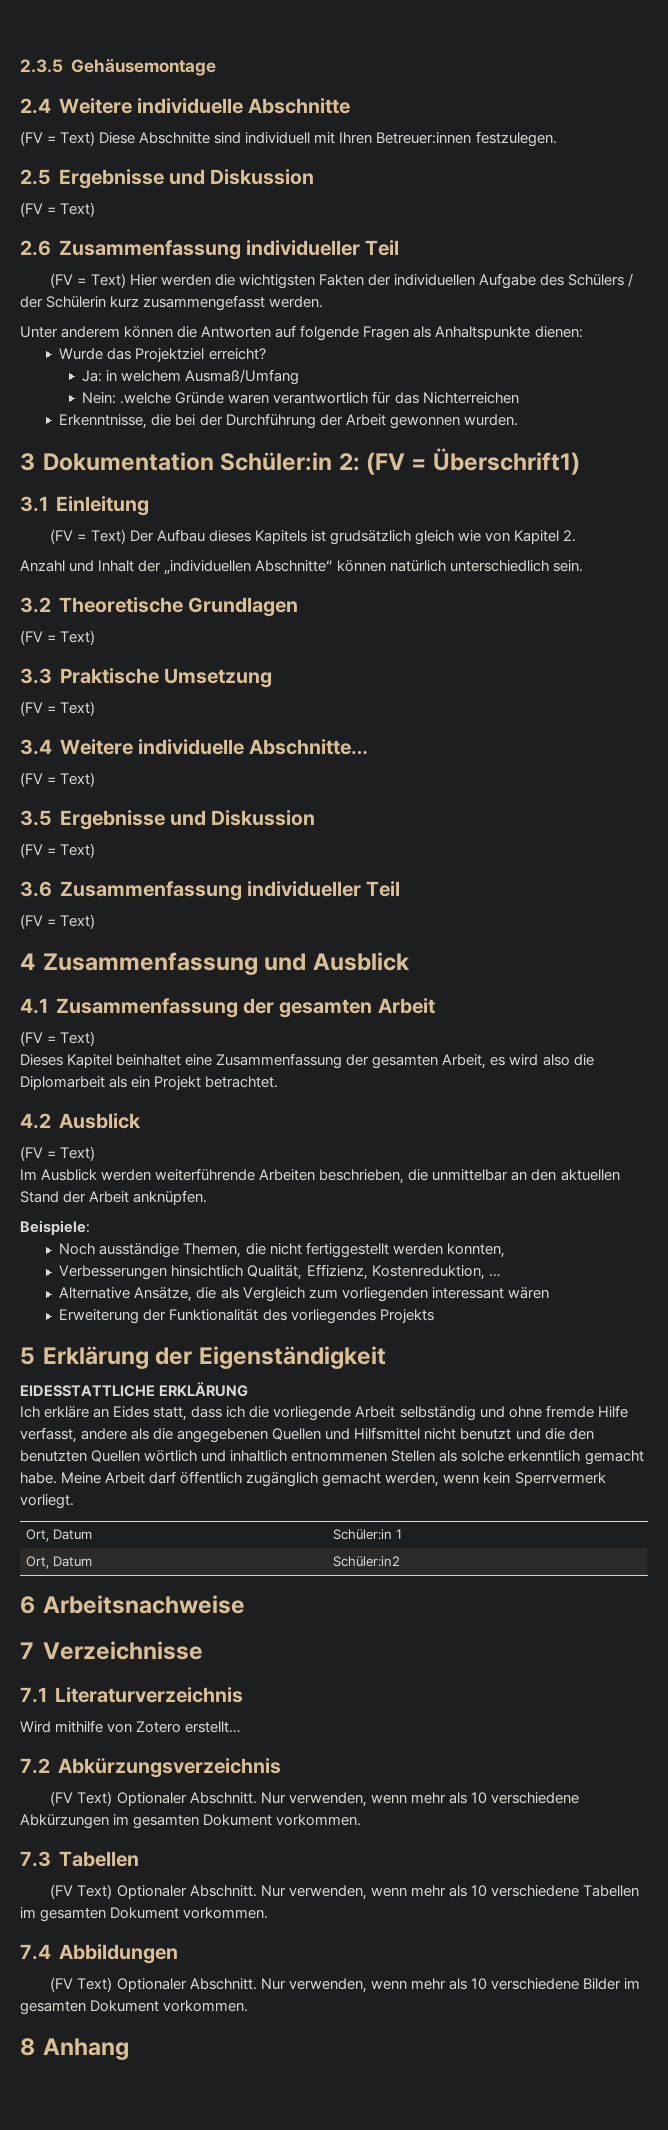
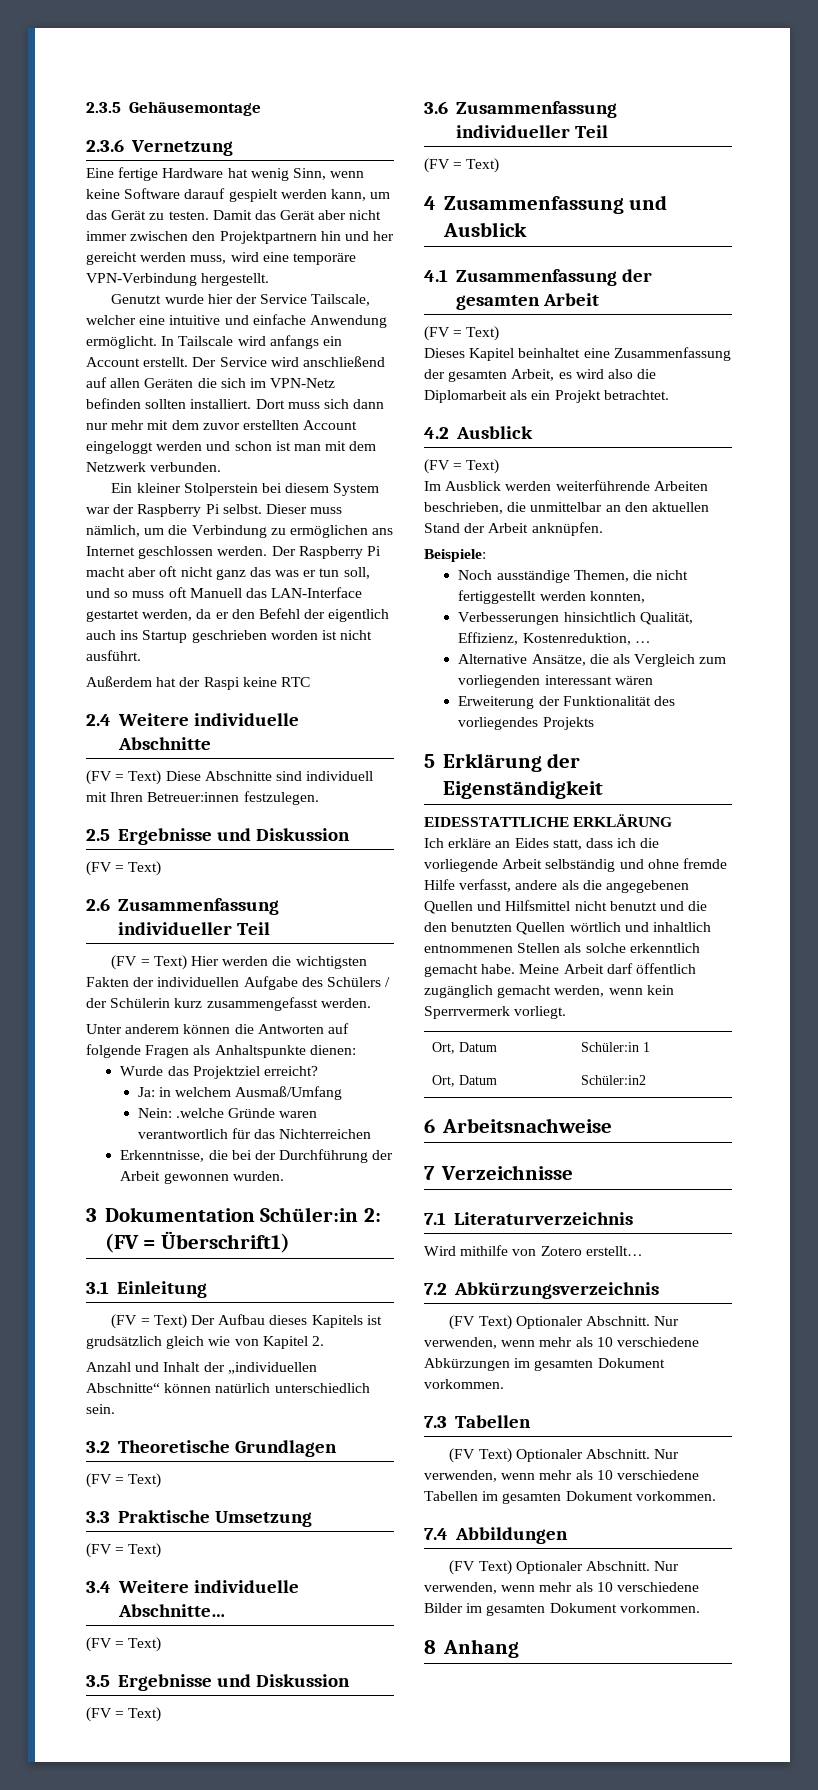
(216, 67) none -> [86,139,233,156] [86,167,365,181] [86,188,391,202] [86,210,382,220] [86,231,395,244] [86,252,356,265] [86,273,270,286] [111,294,371,306] [86,314,387,328] [86,335,342,349] [86,356,385,367] [86,377,336,388] [86,398,385,409] [86,420,358,430] [86,441,377,454] [86,462,222,472] [111,483,380,496] [86,504,343,517] [86,525,394,538] [86,546,381,559] [86,566,370,580] [86,587,363,598] [86,608,390,622] [86,630,373,643] [86,650,141,661] [86,676,310,690] // 2.3.6 Vernetzung // Eine fertige Hardware hat wenig Sinn, wenn keine Software darauf gespielt werden kann, um das Gerät zu testen. Damit das Gerät aber nicht immer zwischen den Projektpartnern hin und her gereicht werden muss, wird eine temporäre VPN-Verbindung hergestellt. // Genutzt wurde hier der Service Tailscale, welcher eine intuitive und einfache Anwendung ermöglicht. In Tailscale wird anfangs ein Account erstellt. Der Service wird anschließend auf allen Geräten die sich im VPN-Netz befinden sollten installiert. Dort muss sich dann nur mehr mit dem zuvor erstellten Account eingeloggt werden und schon ist man mit dem Netzwerk verbunden. // Ein kleiner Stolperstein bei diesem System war der Raspberry Pi selbst. Dieser muss nämlich, um die Verbindung zu ermöglichen ans Internet geschlossen werden. Der Raspberry Pi macht aber oft nicht ganz das was er tun soll, und so muss oft Manuell das LAN-Interface gestartet werden, da er den Befehl der eigentlich auch ins Startup geschrieben worden ist nicht ausführt. // Außerdem hat der Raspi keine RTC

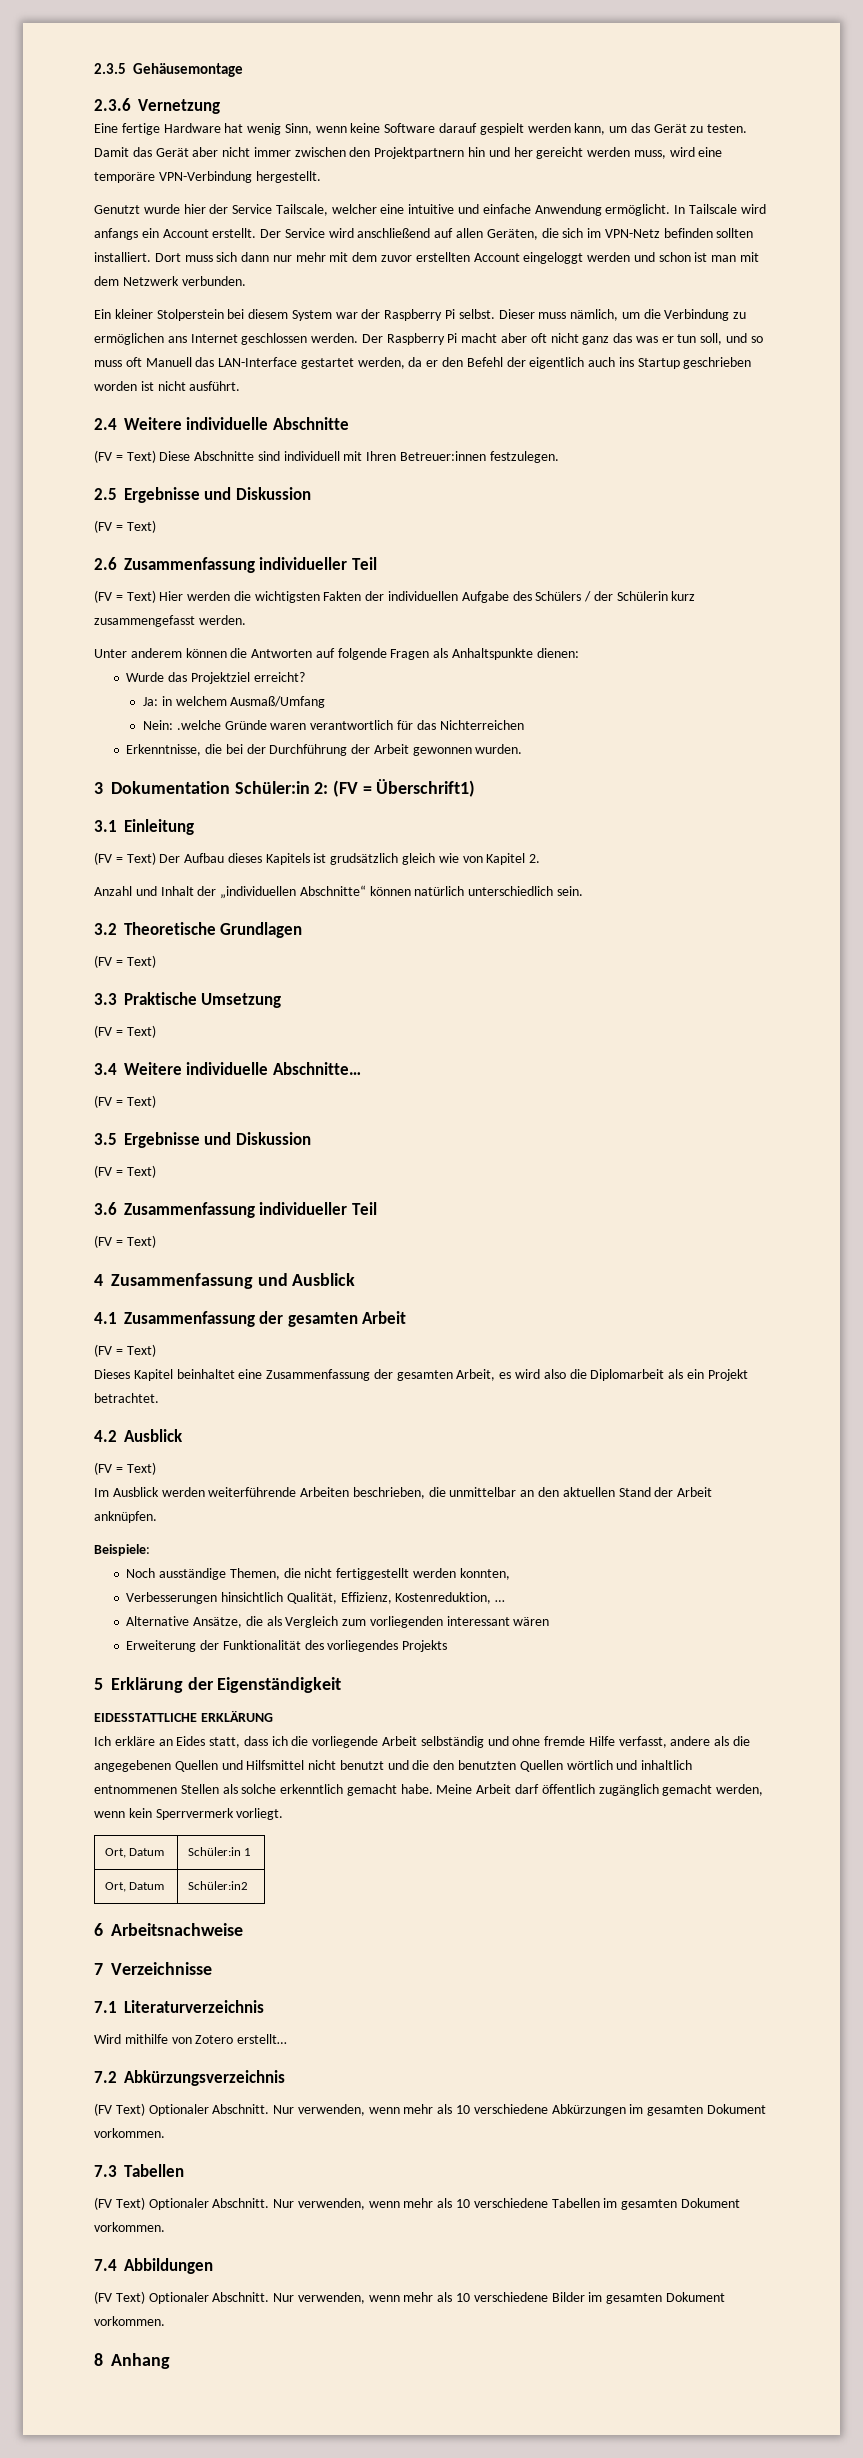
[144,378,194,388] Geräten -> [486,229,538,240] Geräten,
[86,676,310,690] // Außerdem hat der Raspi keine RTC -> (241, 386) none

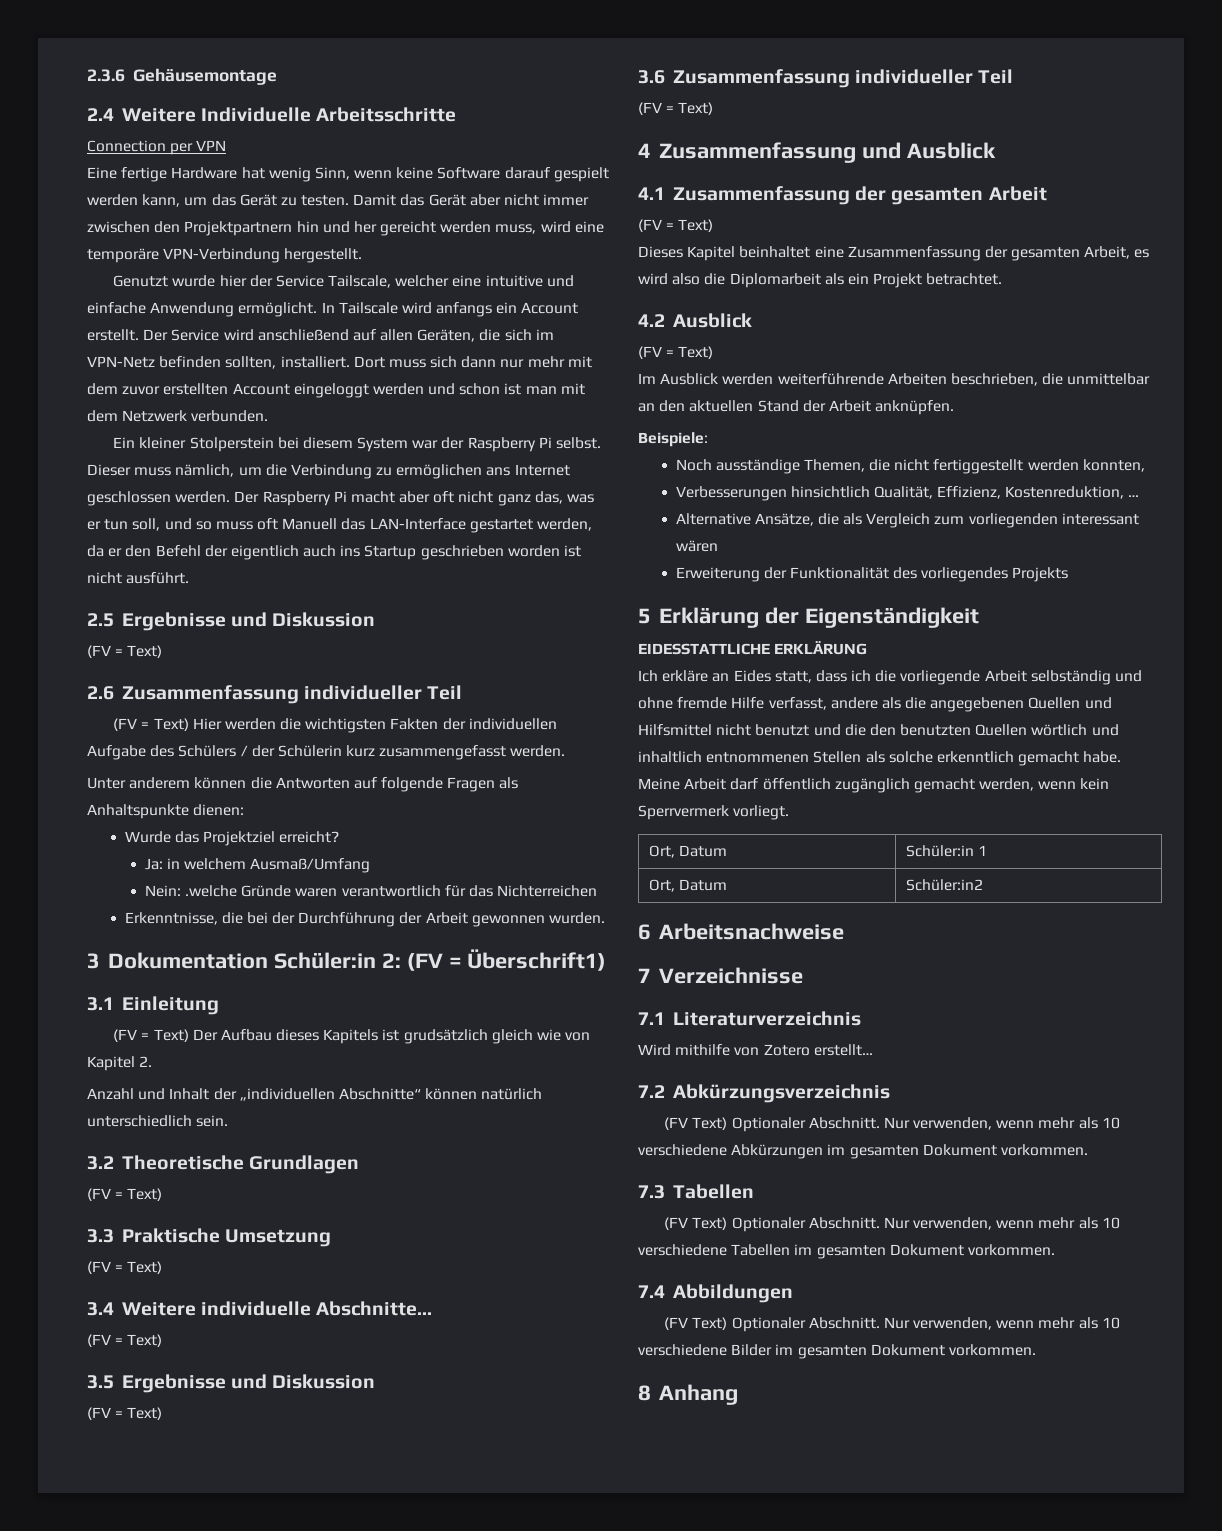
[94,63,126,74] 2.3.5 -> [87,69,125,82] 2.3.6
[94,98,220,114] 2.3.6 Vernetzung -> [87,107,457,122] [87,140,227,155] 2.4 Weitere Individuelle Arbeitsschritte // Connection per VPN
[716,228,754,238] sollten -> [225,356,277,369] sollten,
[613,333,633,343] das -> [534,491,563,504] das,
[94,417,349,430] [94,450,559,463] // 2.4 Weitere individuelle Abschnitte // (FV = Text) Diese Abschnitte sind individuell mit Ihren Betreuer:innen festzulegen. -> (190, 578) none

